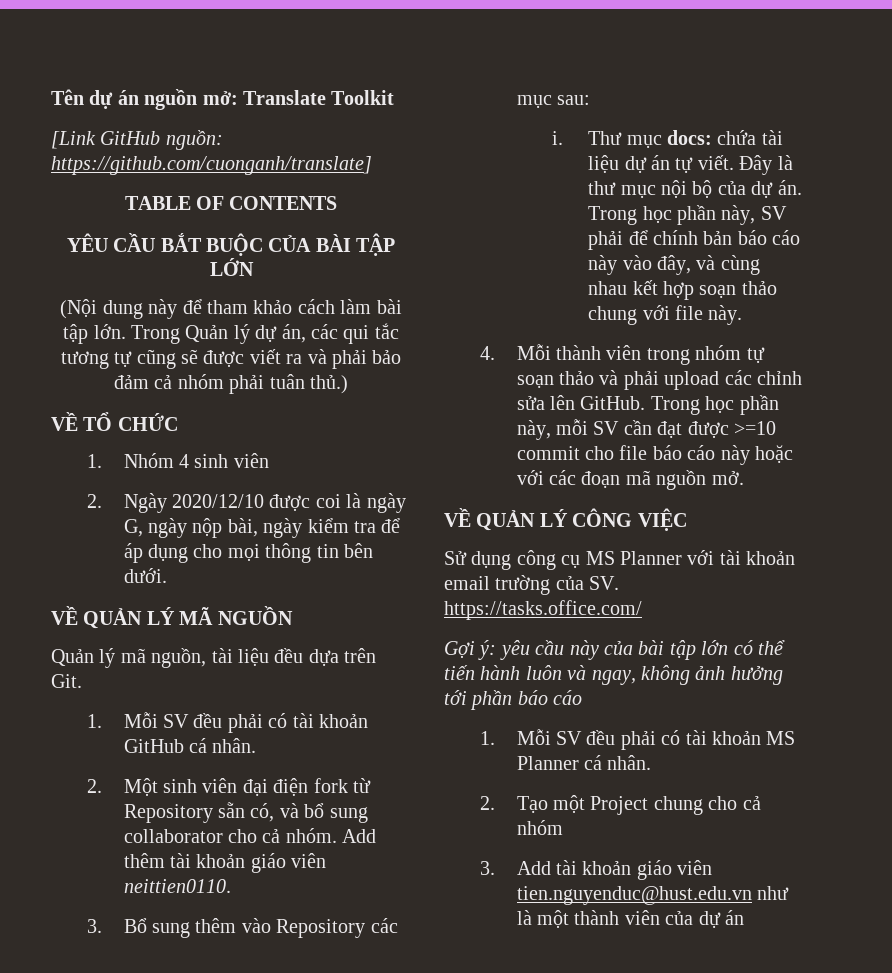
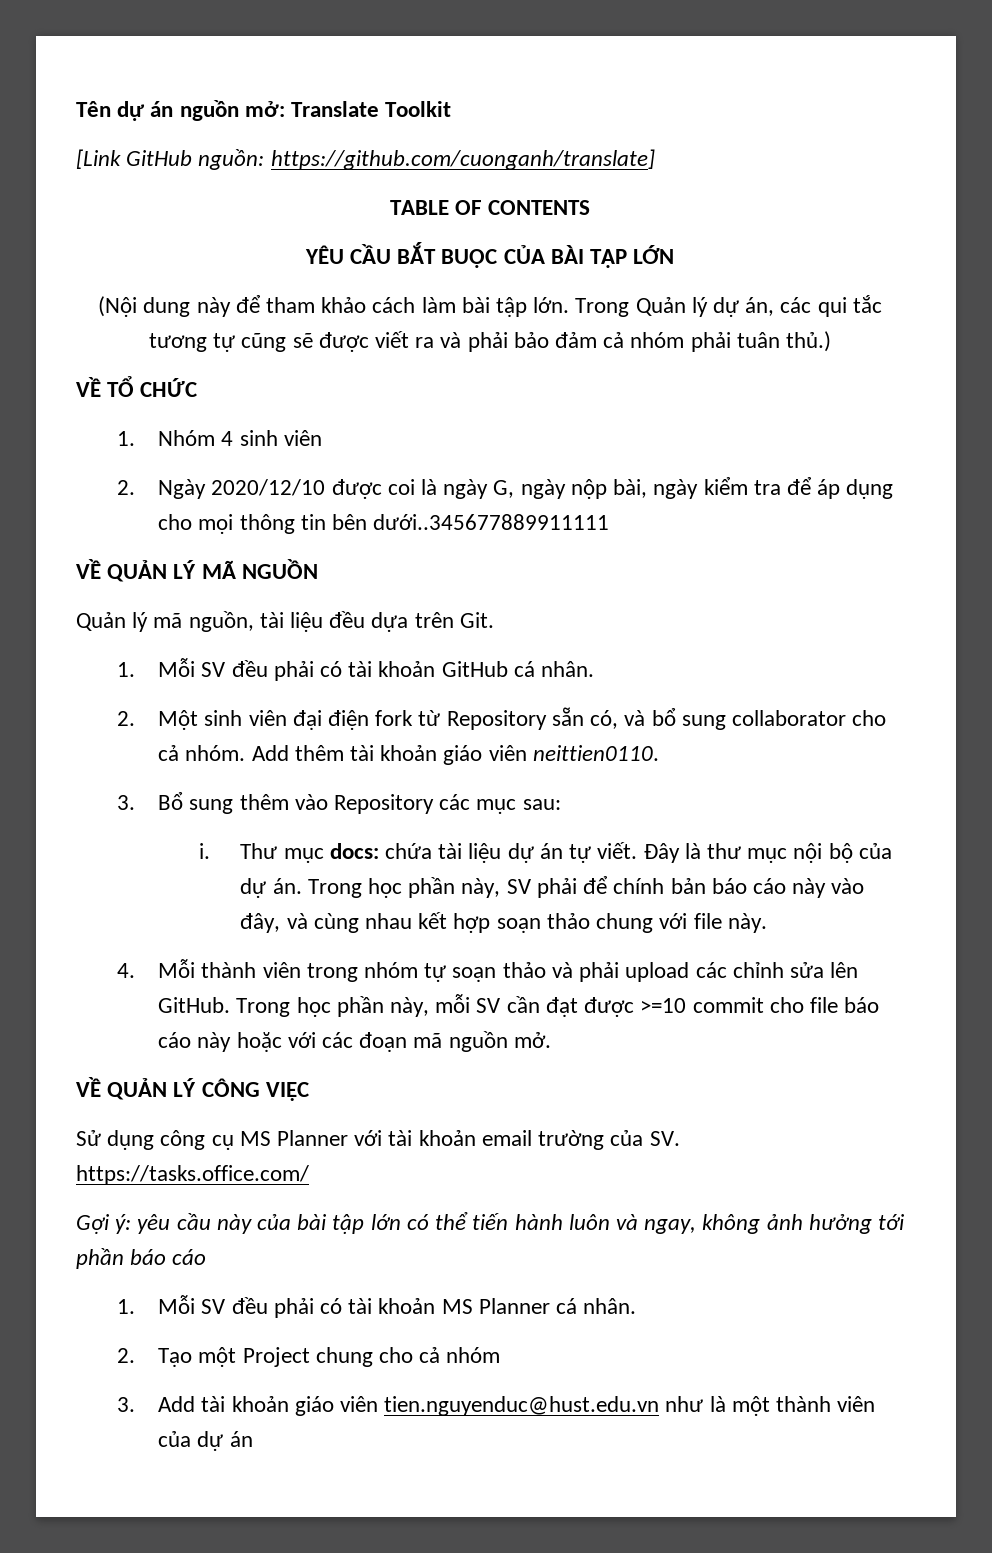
[123,568,167,583] dưới. -> [373,514,610,530] dưới..345677889911111

